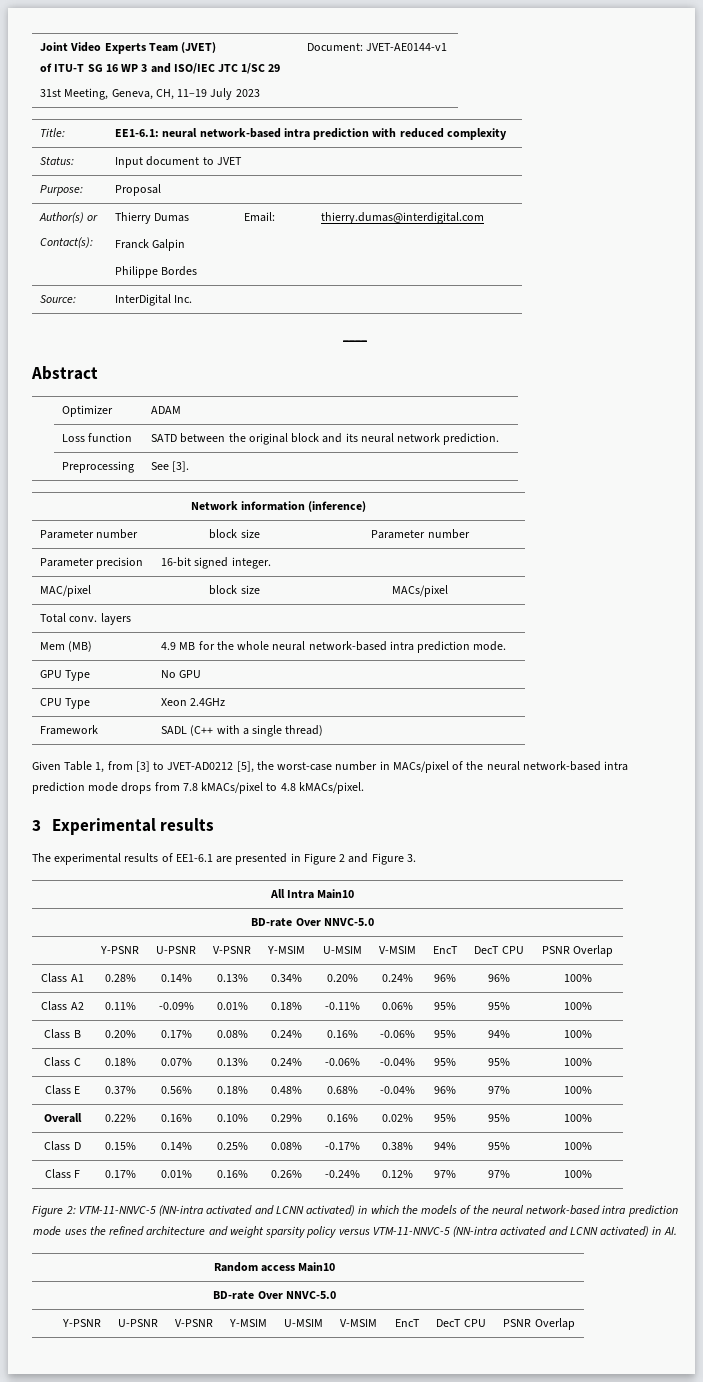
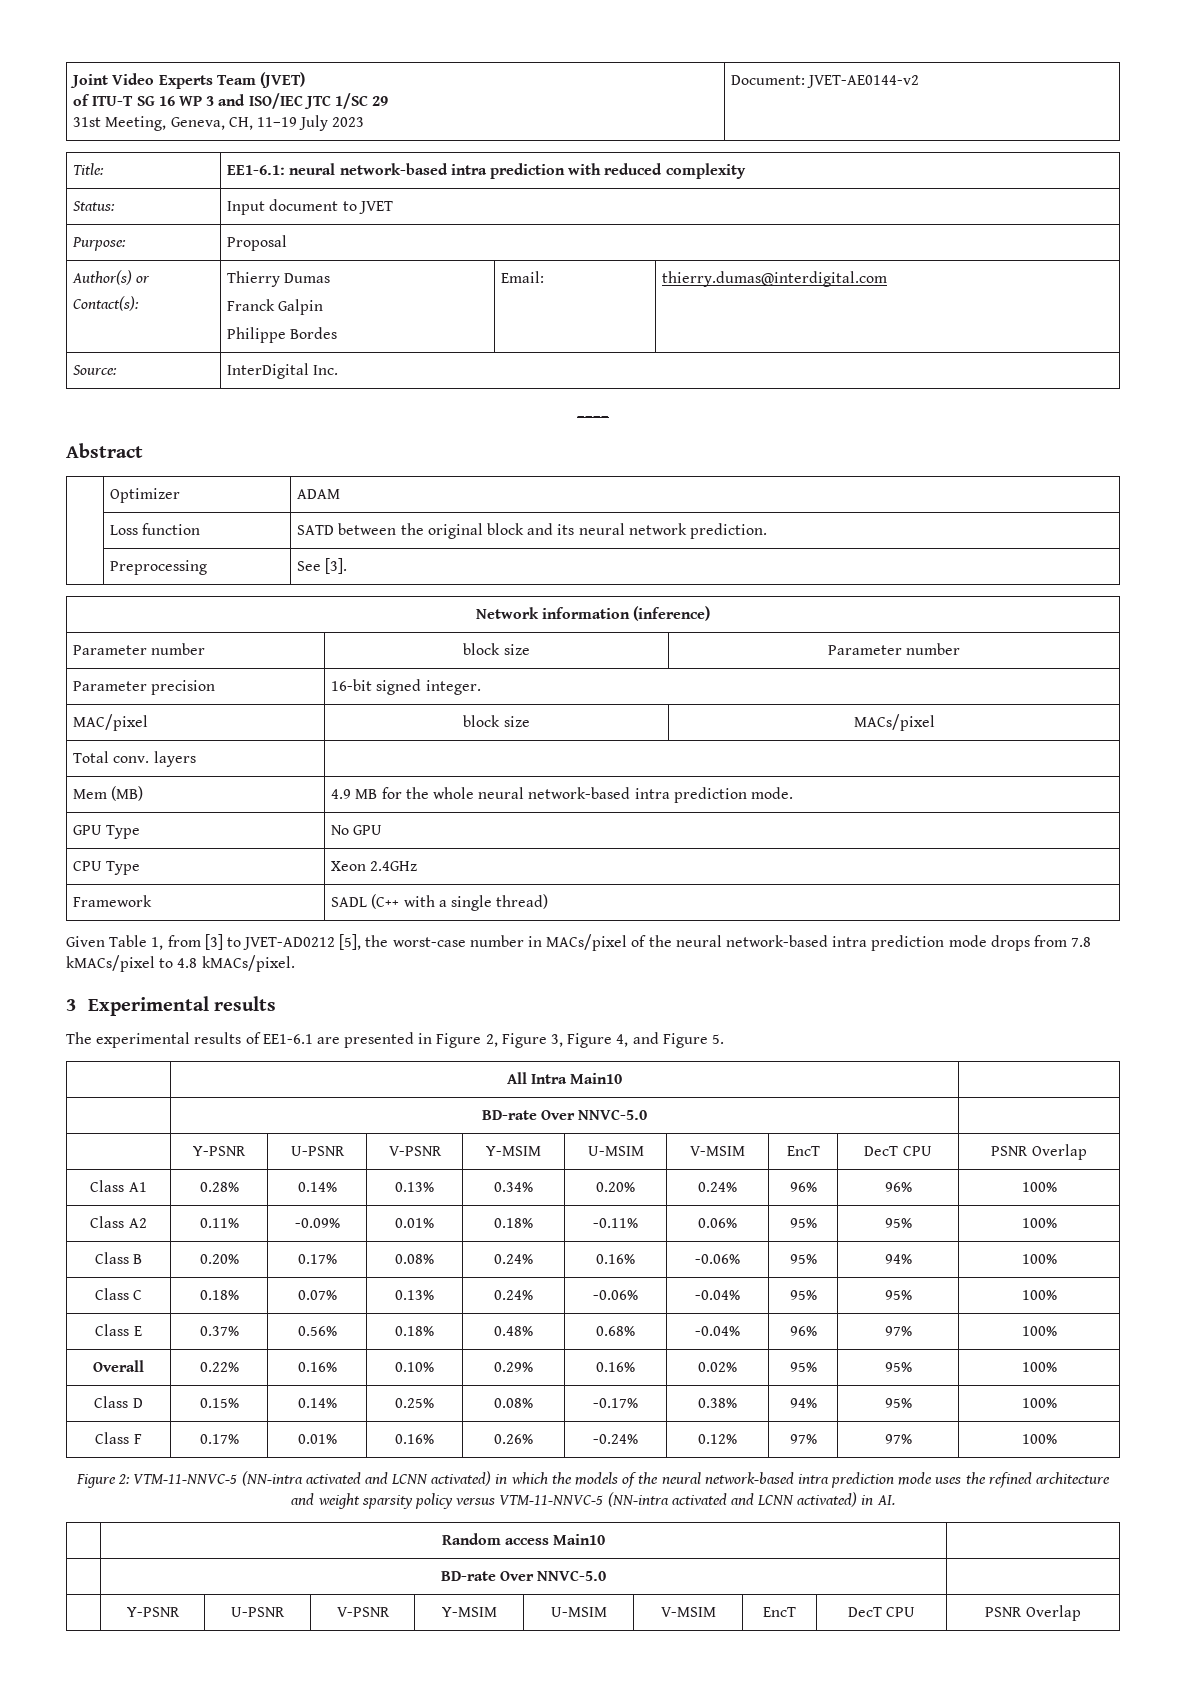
[366,43,448,51] JVET-AE0144-v1 -> [807,75,920,88] JVET-AE0144-v2
[339,854,346,862] 2 -> [485,1033,629,1048] 2, Figure 3, Figure 4,
[406,854,416,862] 3. -> [711,1034,724,1044] 5.

